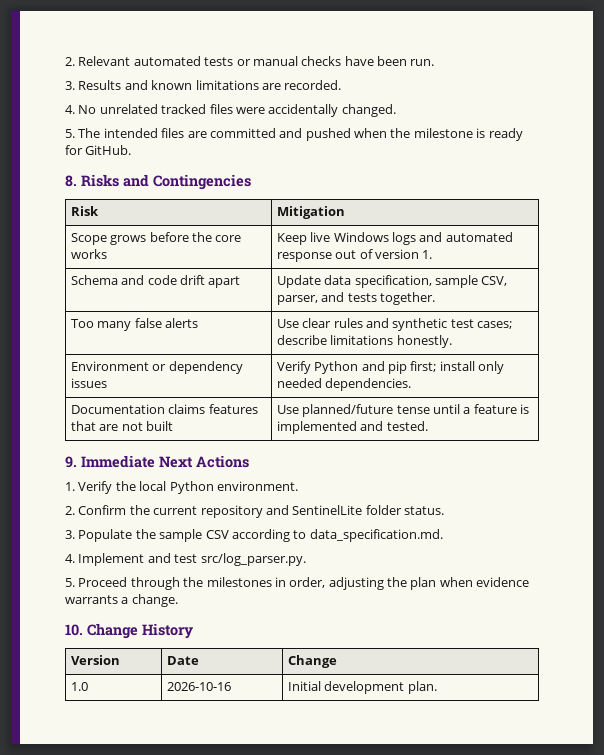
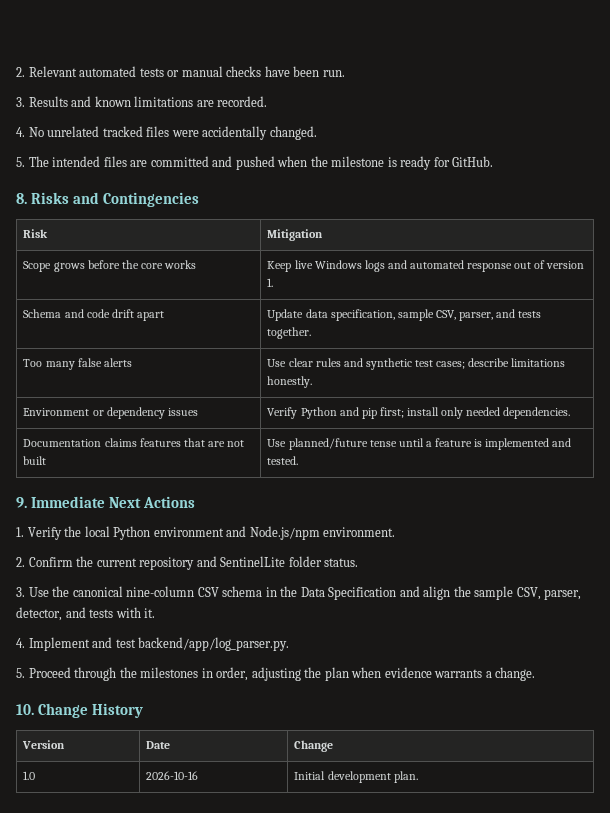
(214, 487) none -> [153,526,320,540] environment and Node.js/npm
[78,529,443,542] Populate the sample CSV according to data_specification.md. -> [28,586,582,600] [16,607,156,621] Use the canonical nine-column CSV schema in the Data Specification and align the sample CSV, parser, detector, and tests with it.
[200,553,306,566] src/log_parser.py. -> [138,637,290,651] backend/app/log_parser.py.

